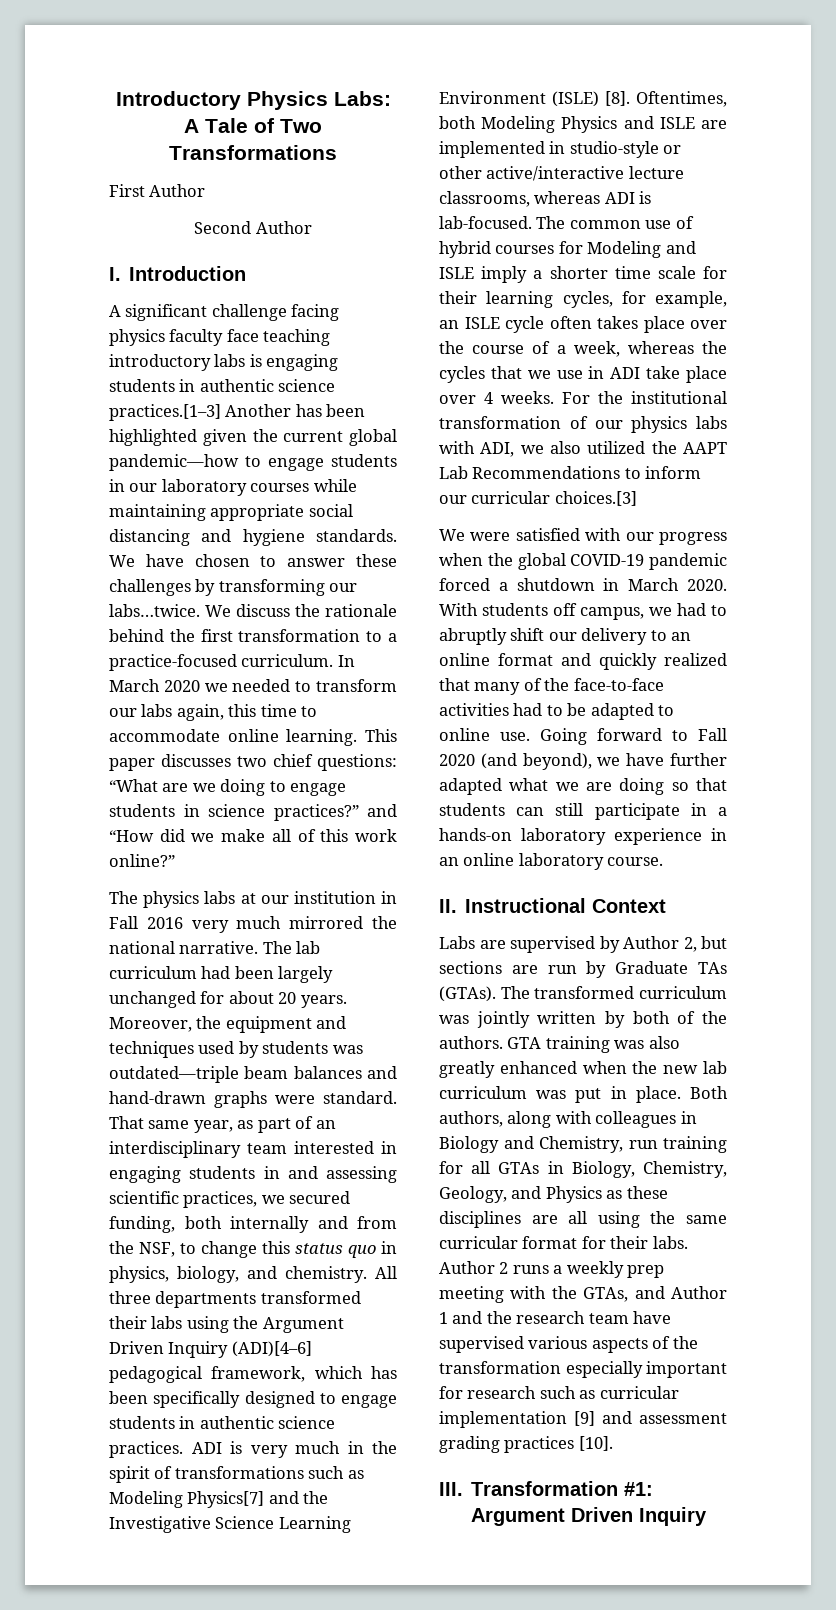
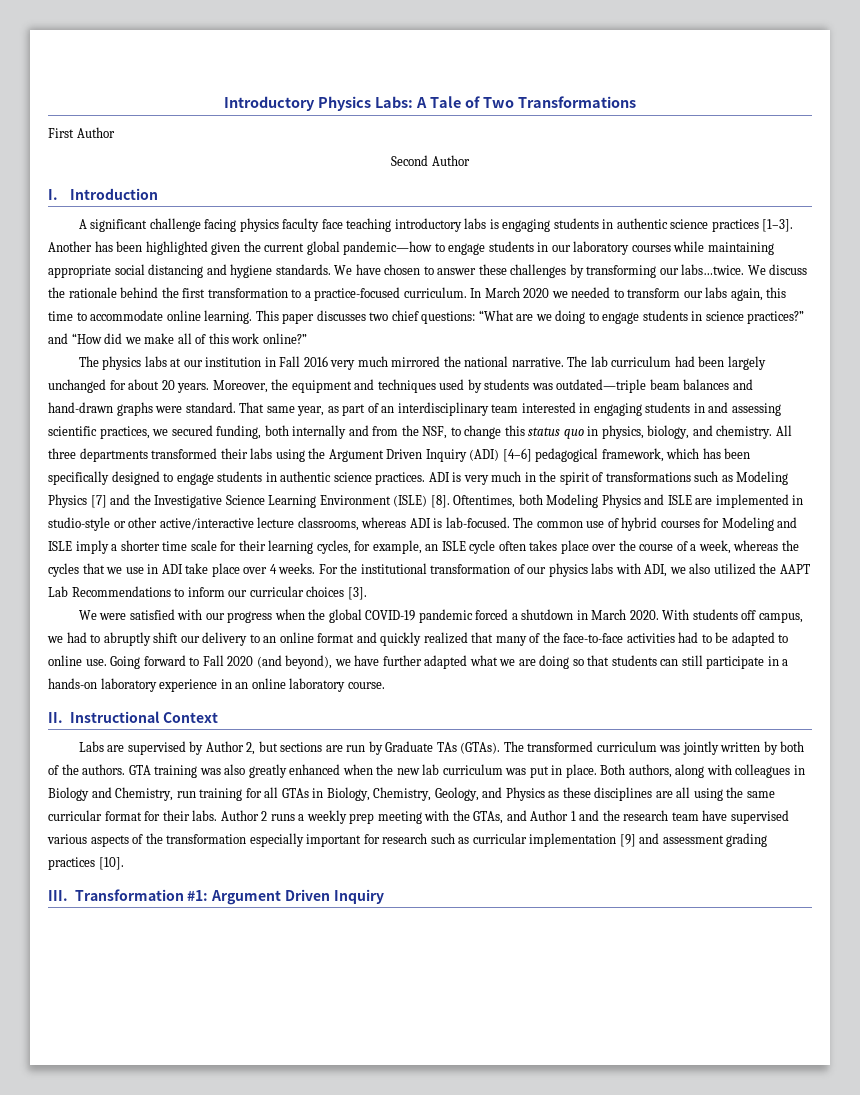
[109,404,221,421] practices.[1–3] -> [711,219,794,232] practices [1–3].
[231,1341,312,1357] (ADI)[4–6] -> [469,448,532,462] (ADI) [4–6]
[187,1491,265,1508] Physics[7] -> [48,494,107,508] Physics [7]
[554,491,637,506] choices.[3] -> [306,586,367,600] choices [3].

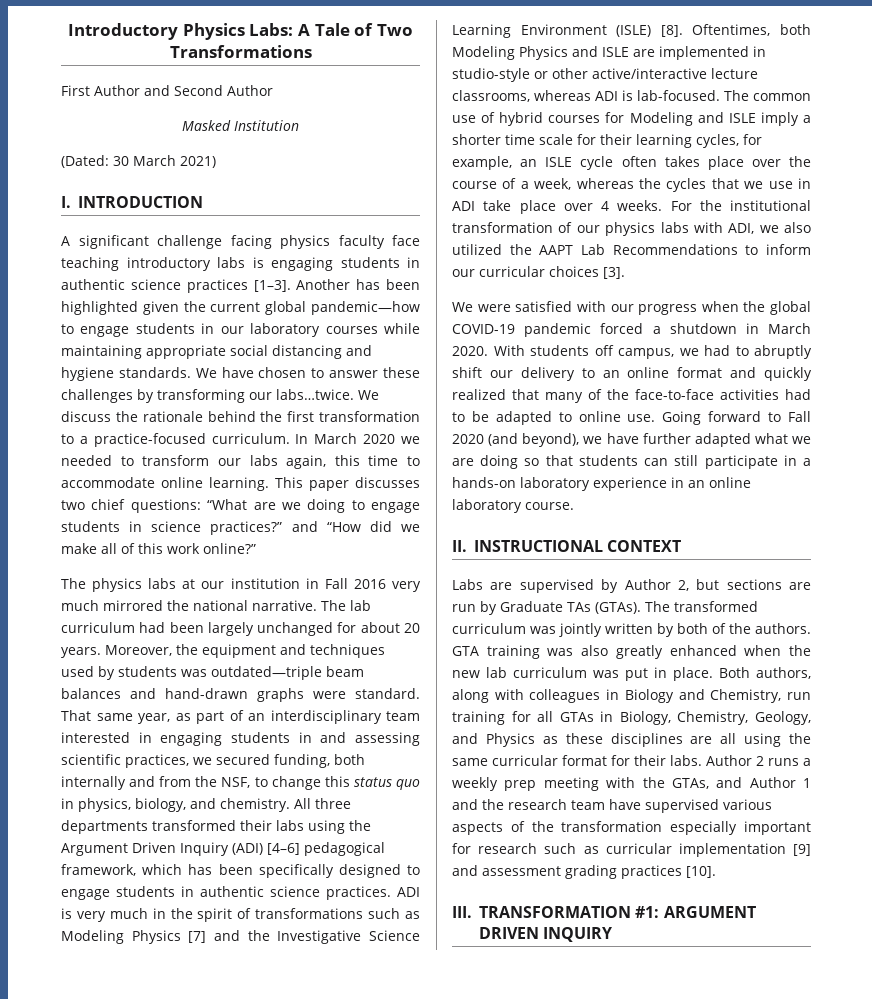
(115, 132) // -> [144,85,170,96] and
(470, 160) none -> [182,120,299,131] [61,155,216,168] // Masked Institution // (Dated: 30 March 2021)
[69,188,158,200] Introduction -> [78,196,204,208] INTRODUCTION
[69,711,218,723] Instructional Context -> [474,540,682,552] INSTRUCTIONAL CONTEXT
[74,889,384,905] Transformation #1: Argument Driven Inquiry -> [479,906,756,918] [479,927,613,942] TRANSFORMATION #1: ARGUMENT DRIVEN INQUIRY

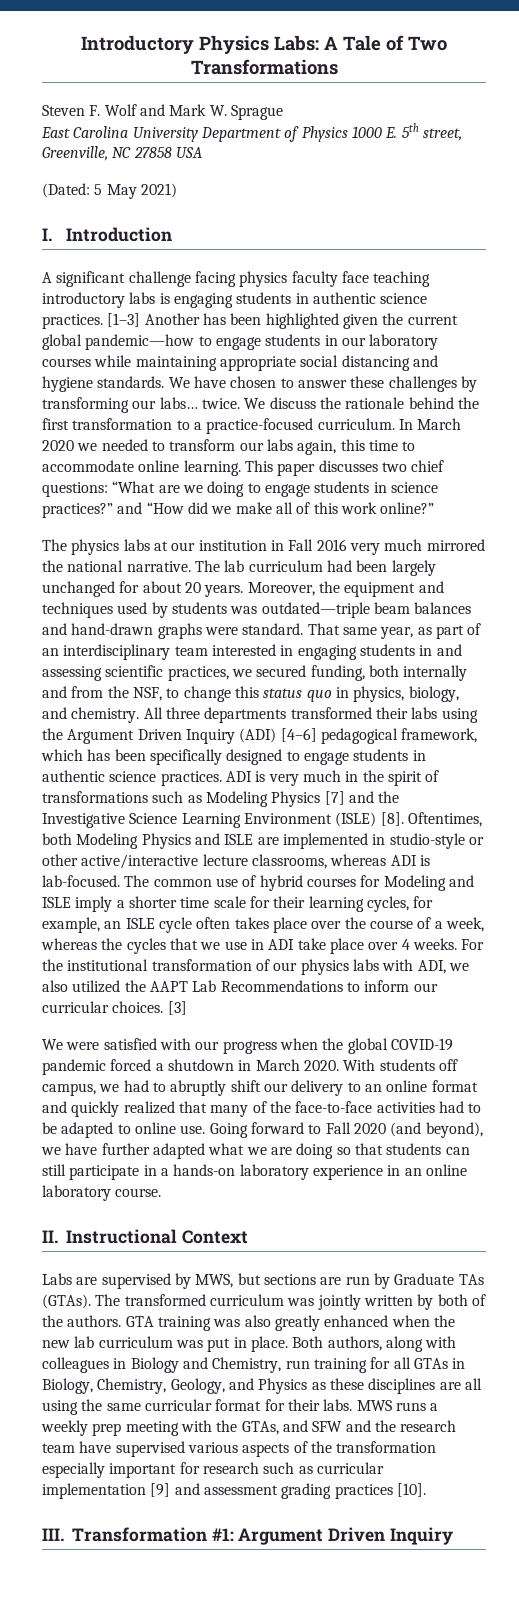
[61,85,273,96] [182,120,299,131] First Author and Second Author // Masked Institution -> [42,104,283,120] [41,123,462,142] [42,146,202,161] Steven F. Wolf and Mark W. Sprague // East Carolina University Department of Physics 1000 E. 5th street, Greenville, NC 27858 USA
[113,155,176,166] 30 March -> [94,184,137,199] 5 May
[78,196,204,208] INTRODUCTION -> [65,227,172,242] Introduction
[186,279,291,293] practices [1–3]. -> [42,313,141,329] practices. [1–3]
[276,389,354,400] labs…twice. -> [159,397,240,409] labs… twice.
[549,266,625,279] choices [3]. -> [112,1001,187,1015] choices. [3]
[474,540,682,552] INSTRUCTIONAL CONTEXT -> [66,1229,248,1244] Instructional Context
[624,579,689,591] Author 2, -> [195,1274,234,1288] MWS,
[706,755,764,766] Author 2 -> [356,1400,392,1411] MWS
[749,777,811,788] Author 1 -> [312,1421,343,1432] SFW
[479,906,756,918] [479,927,613,942] TRANSFORMATION #1: ARGUMENT DRIVEN INQUIRY -> [72,1527,453,1545] Transformation #1: Argument Driven Inquiry

